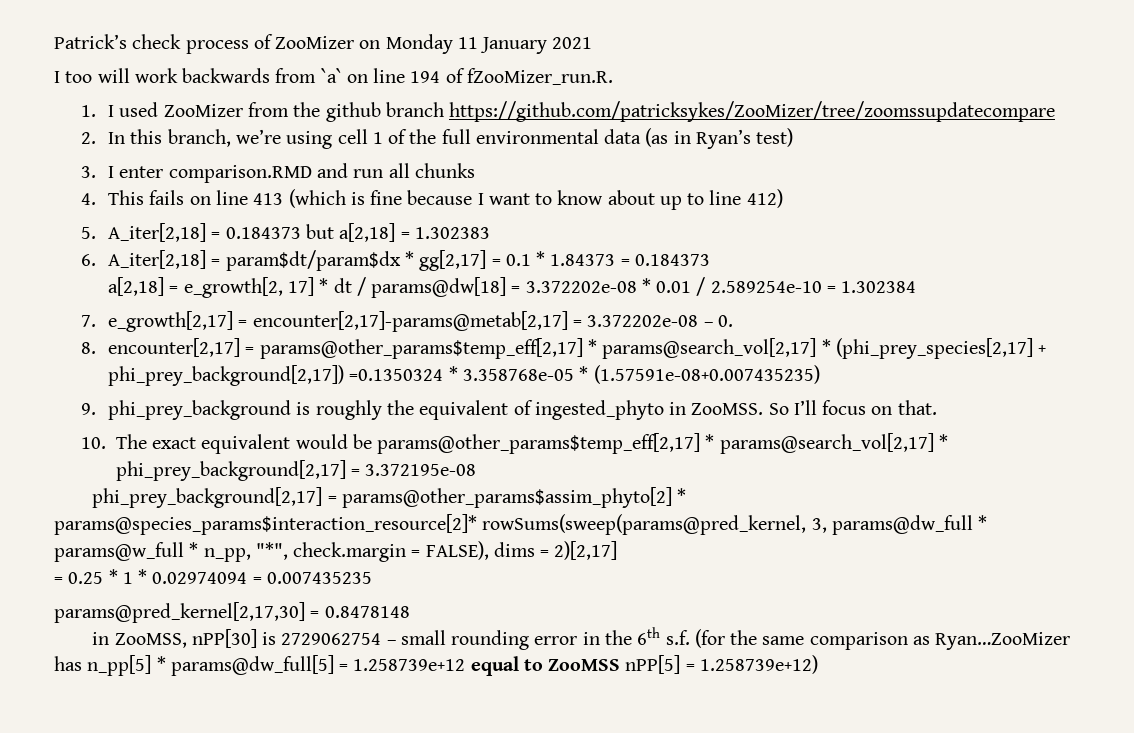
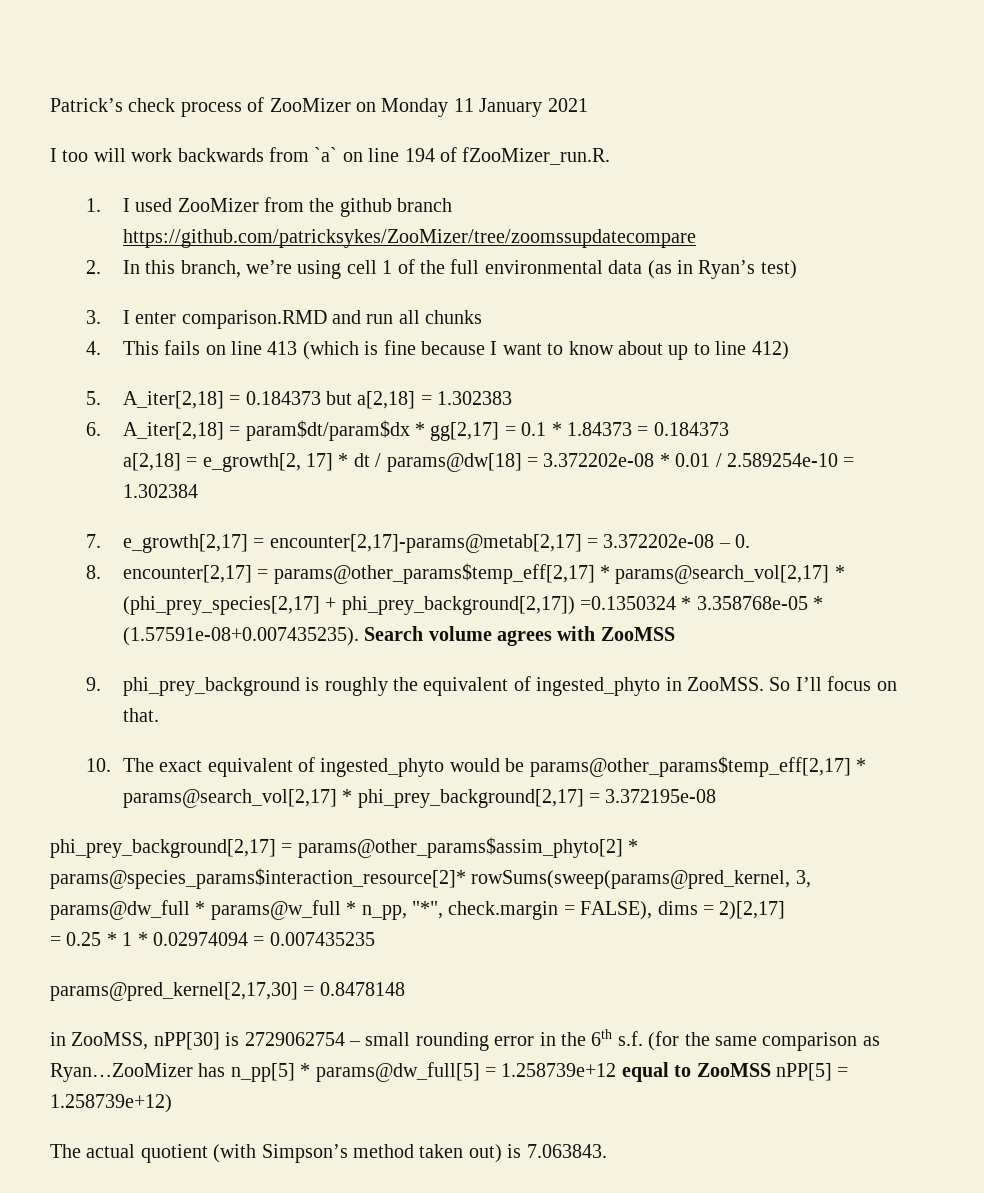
[593,365,820,384] (1.57591e-08+0.007435235) -> [122,626,675,646] (1.57591e-08+0.007435235). Search volume agrees with ZooMSS
(291, 444) none -> [298,757,445,777] of ingested_phyto
(818, 664) none -> [50,1144,607,1163] // The actual quotient (with Simpson’s method taken out) is 7.063843.

